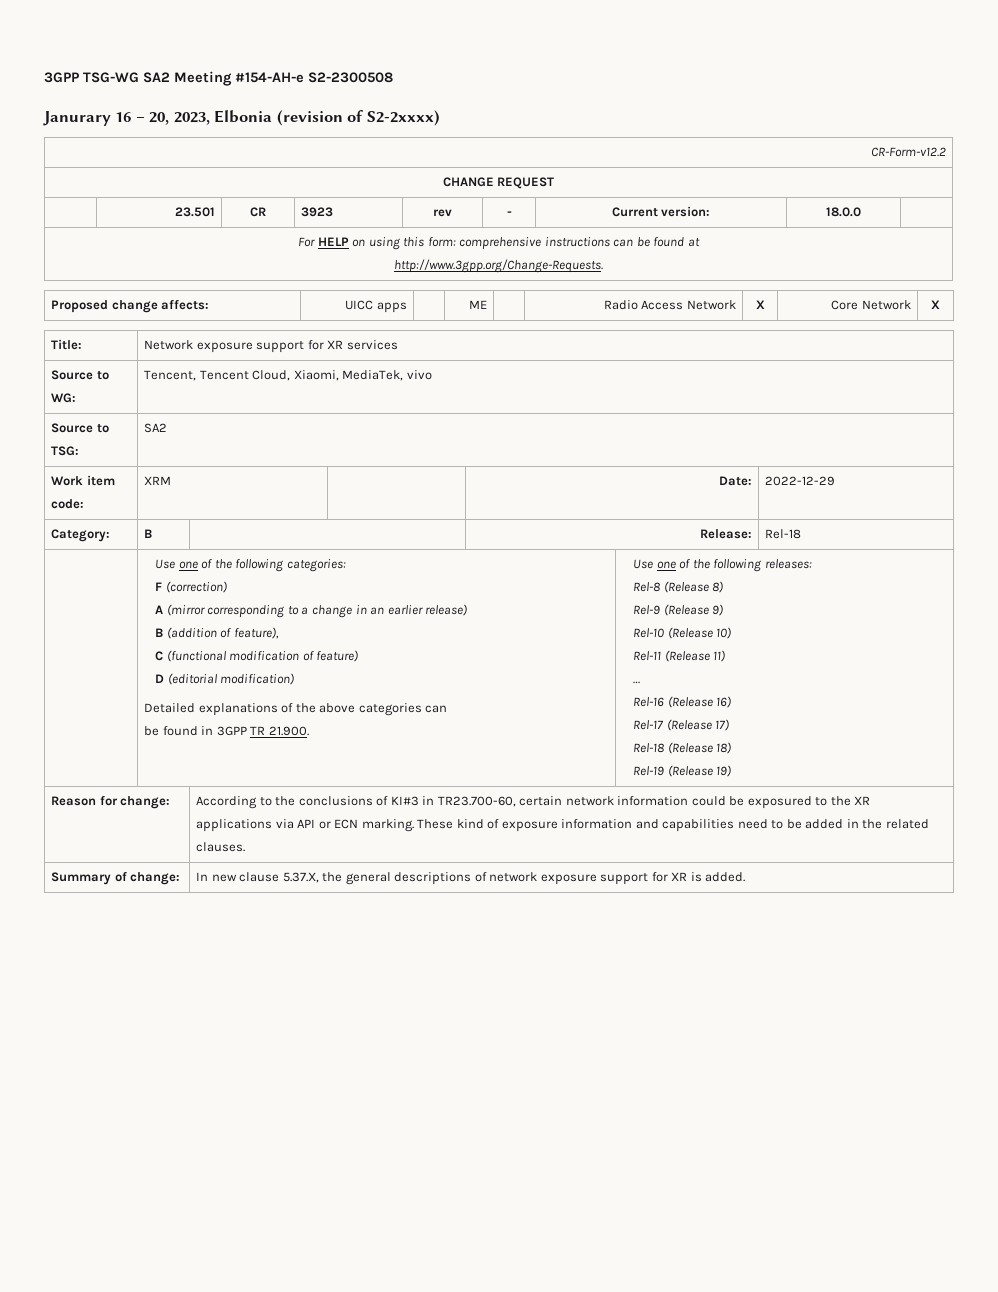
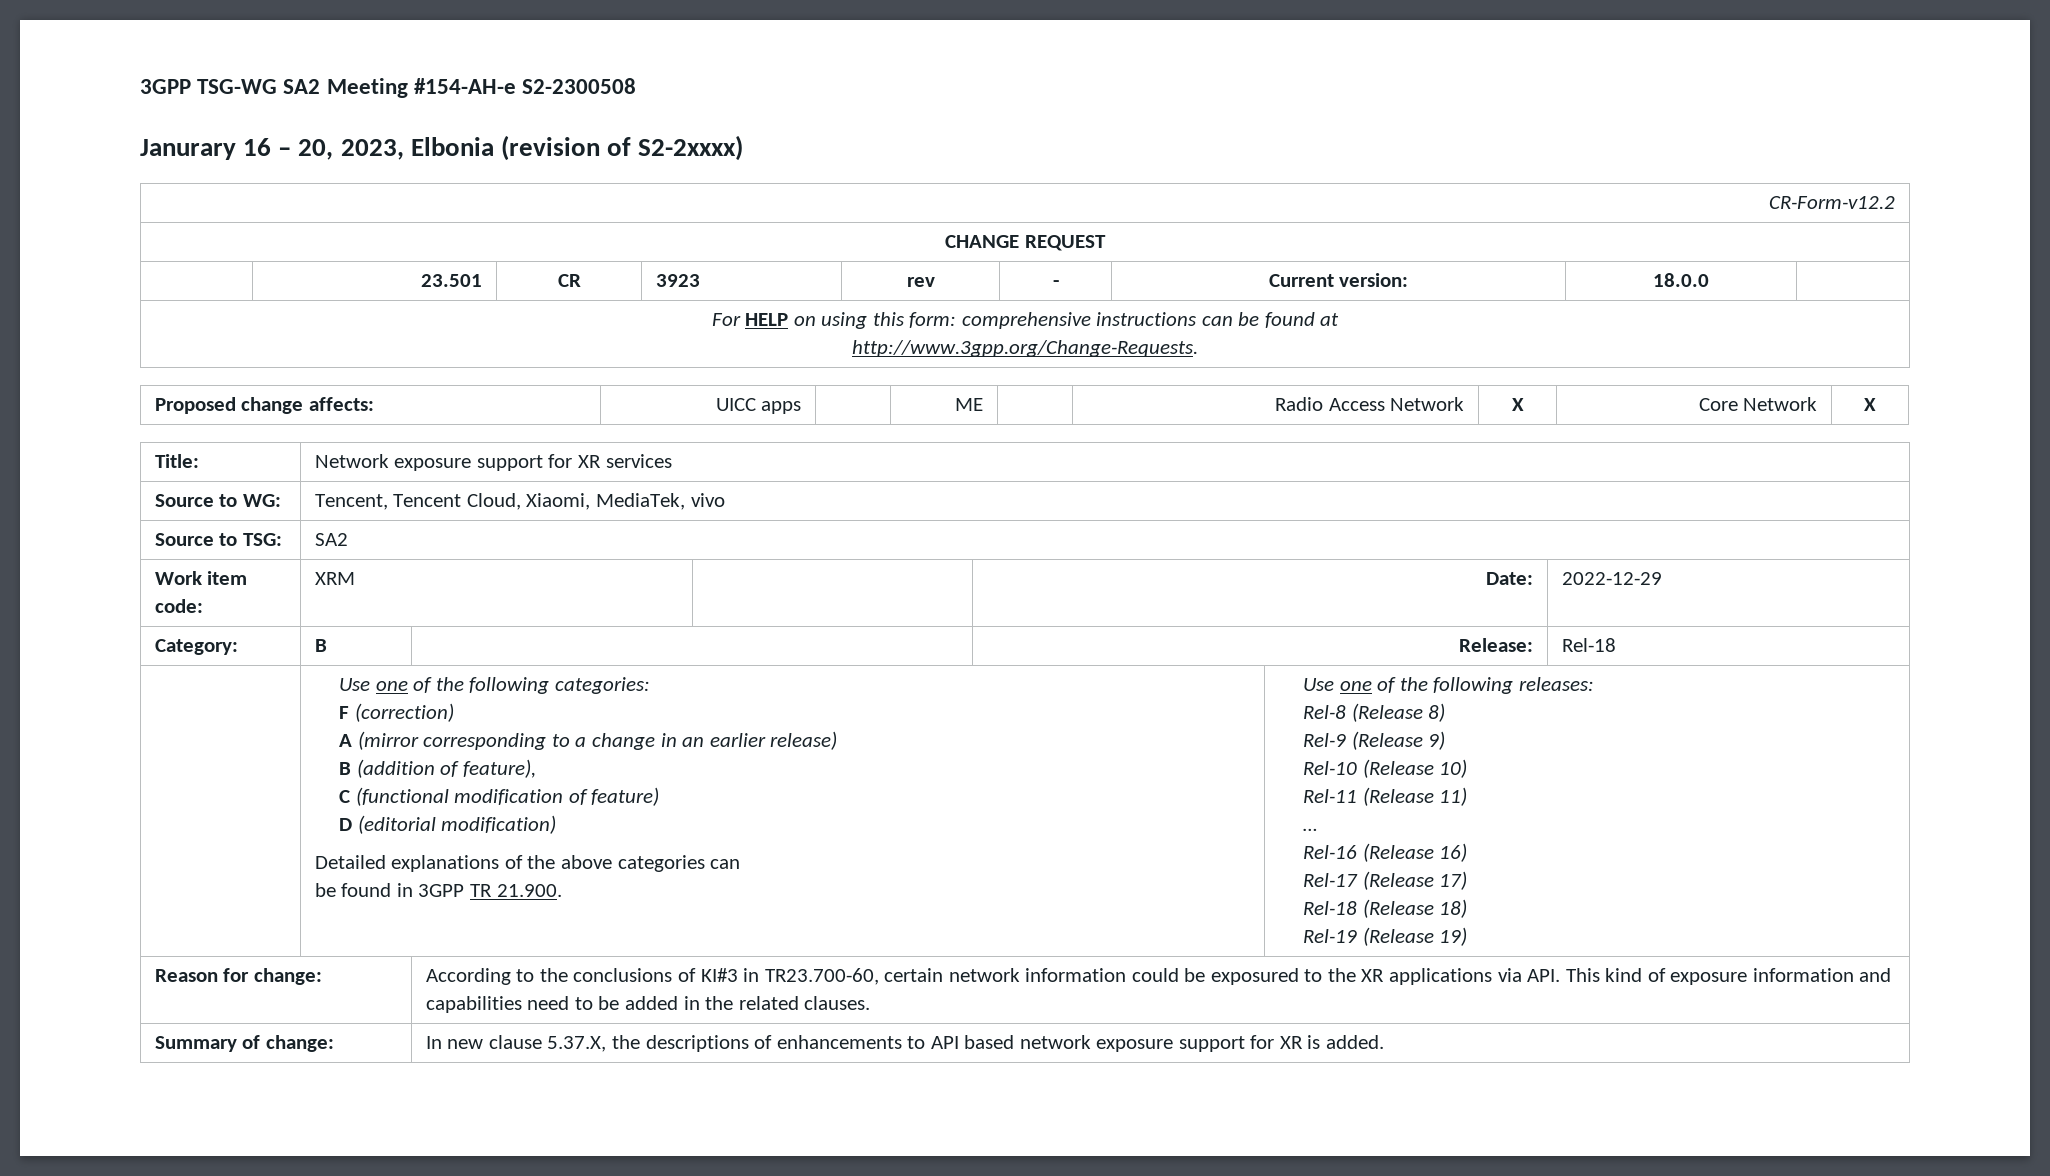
[297,819,454,832] API or ECN marking. These -> [1527,968,1600,982] API. This
[345,872,391,885] general -> (641, 1042) none
(487, 877) none -> [776,1035,1015,1049] enhancements to API based

